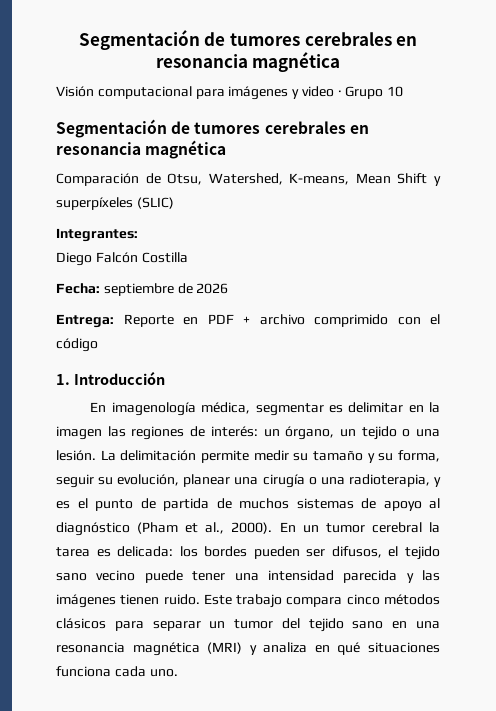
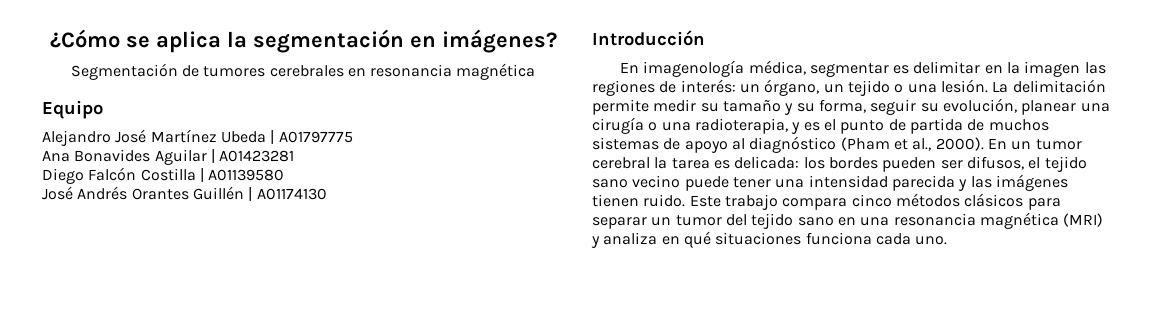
[78,30,418,50] [155,52,341,72] [56,86,404,100] [56,119,369,138] [56,140,227,159] [56,173,441,186] [56,197,174,210] [56,228,138,242] [56,252,188,266] [56,283,229,296] [56,314,440,328] [56,338,98,352] [56,374,70,385] Segmentación de tumores cerebrales en resonancia magnética // Visión computacional para imágenes y video · Grupo 10 // Segmentación de tumores cerebrales en resonancia magnética // Comparación de Otsu, Watershed, K-means, Mean Shift y superpíxeles (SLIC) // Integrantes: // Diego Falcón Costilla // Fecha: septiembre de 2026 // Entrega: Reporte en PDF + archivo comprimido con el código // 1. -> [49,29,557,53] [70,63,536,80] [42,100,103,119] [42,129,353,146] [42,149,295,165] [42,167,285,184] [42,186,327,201] ¿Cómo se aplica la segmentación en imágenes? // Segmentación de tumores cerebrales en resonancia magnética // Equipo // Alejandro José Martínez Ubeda | A01797775 // Ana Bonavides Aguilar | A01423281 // Diego Falcón Costilla | A01139580 // José Andrés Orantes Guillén | A01174130 //

